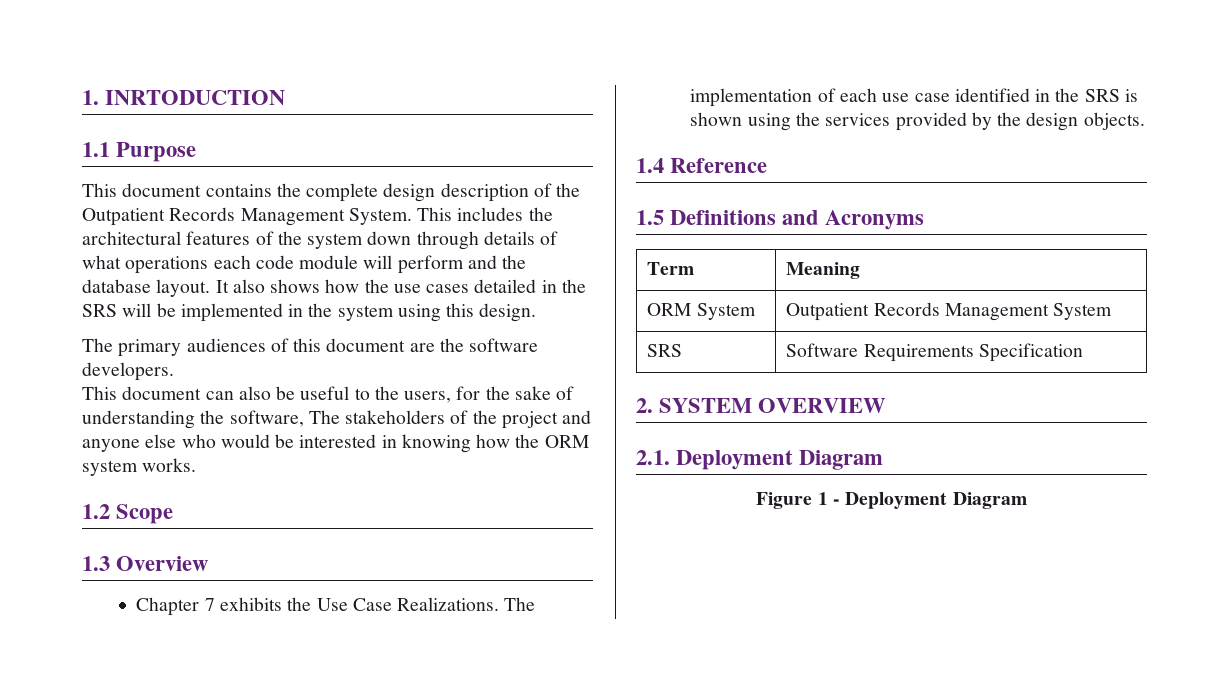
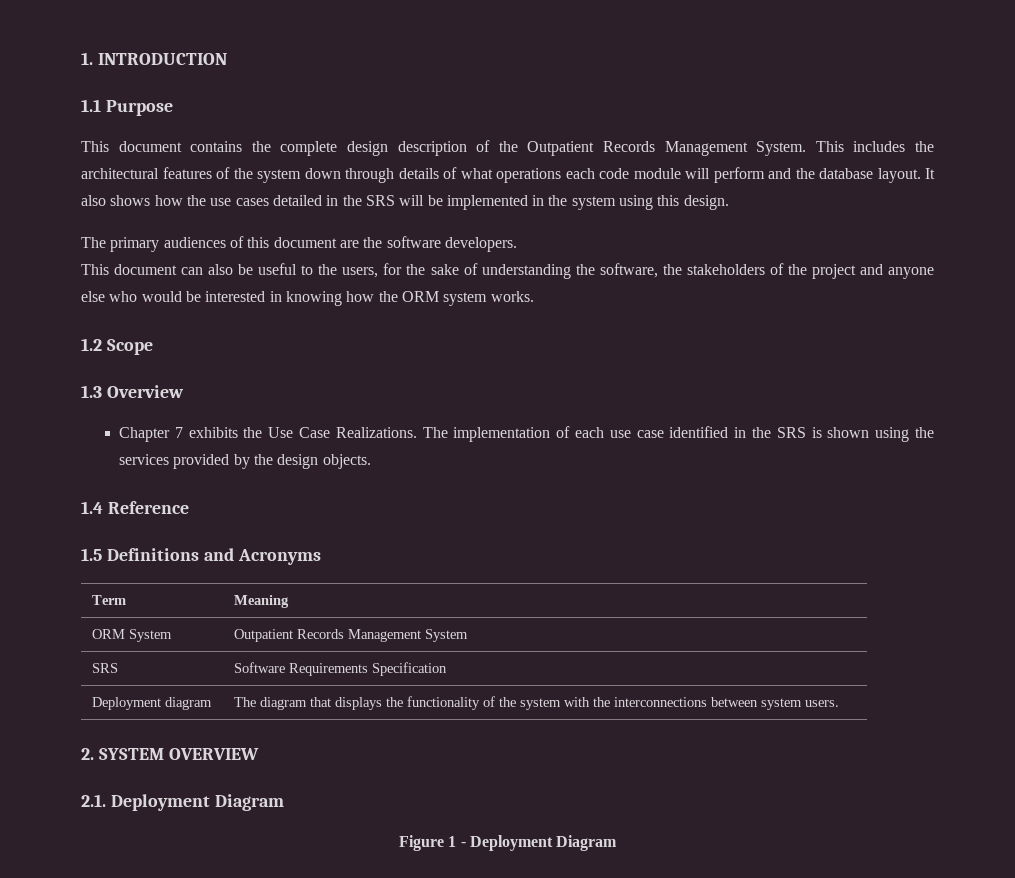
[105,90,286,105] INRTODUCTION -> [97,53,227,65] INTRODUCTION
[308,410,340,424] The -> [662,264,682,275] the
(1083, 352) none -> [91,697,212,710] [233,696,839,710] // Deployment diagram | The diagram that displays the functionality of the system with the interconnections between system users.

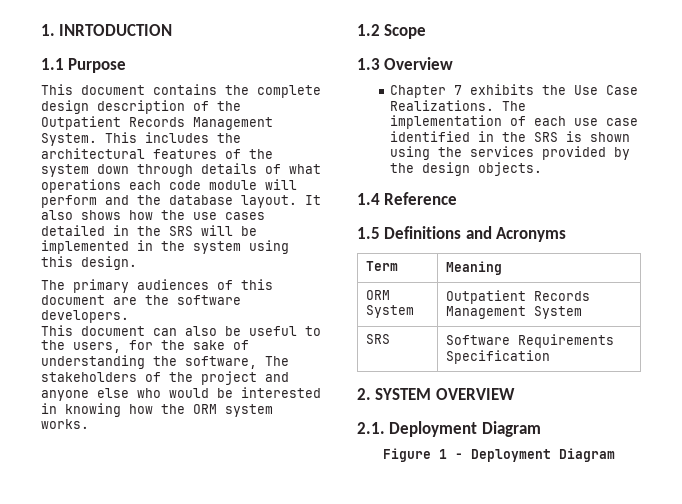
[97,53,227,65] INTRODUCTION -> [59,24,173,36] INRTODUCTION
[662,264,682,275] the -> [265,356,289,366] The
[91,697,212,710] [233,696,839,710] // Deployment diagram | The diagram that displays the functionality of the system with the interconnections between system users. -> (551, 357) none

